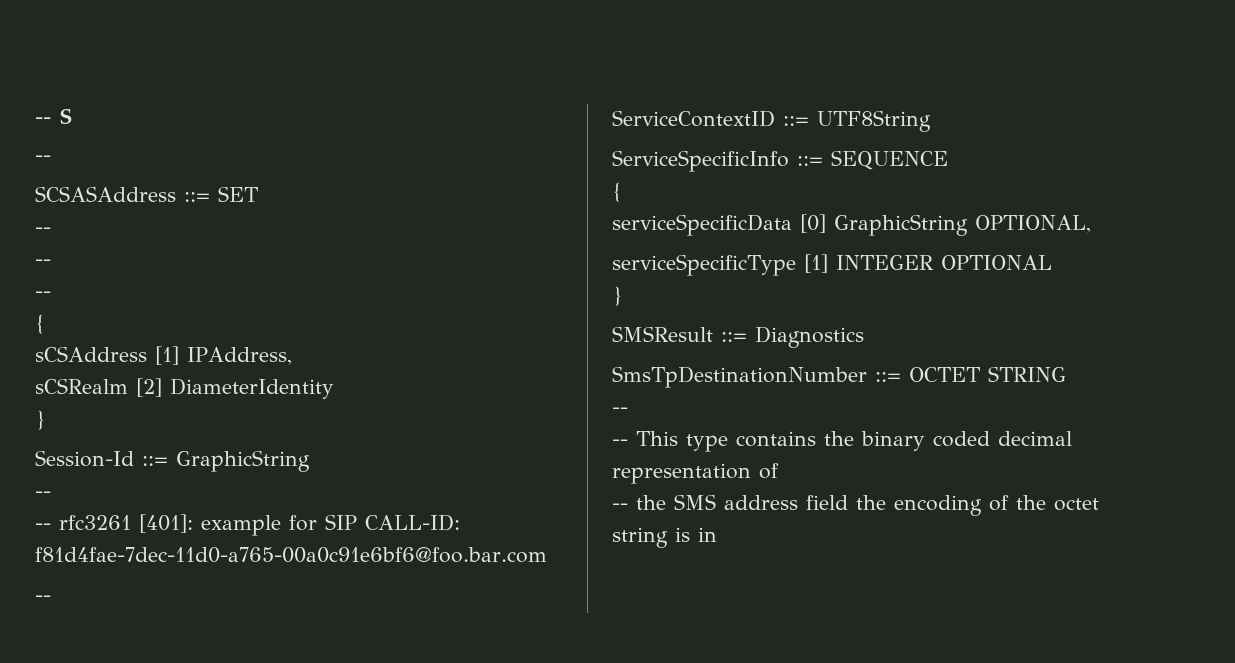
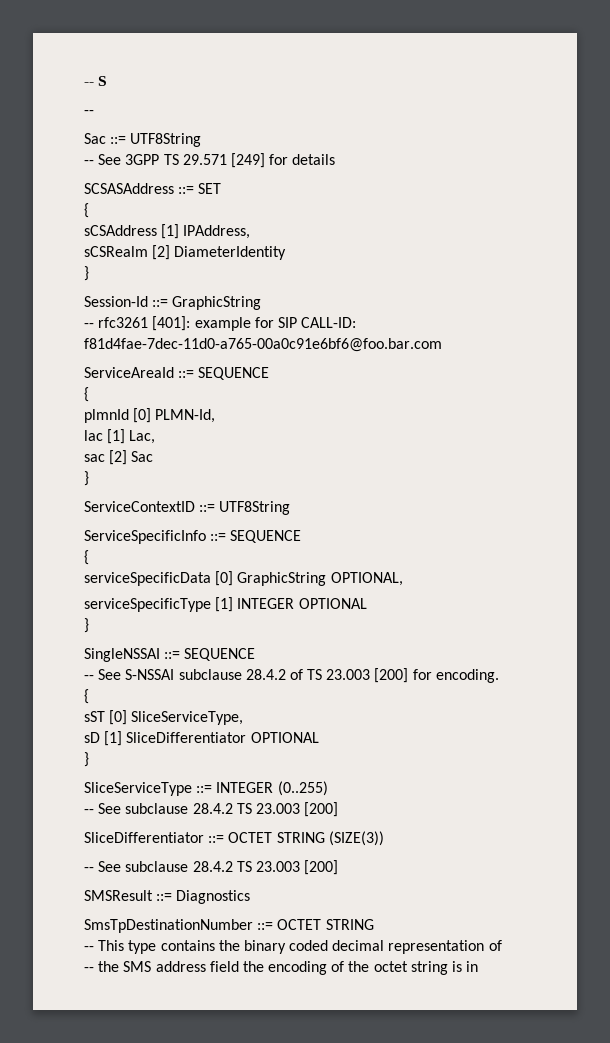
(51, 158) none -> [84,133,202,147] [84,153,336,168] // Sac ::= UTF8String // -- See 3GPP TS 29.571 [249] for details
[35,227,51,234] [35,259,51,266] [35,291,51,298] // -- // -- // -- -> (222, 188) none
[35,523,51,530] // -- -> (94, 325) none
[35,595,51,602] -- -> [84,367,270,380] [84,387,89,402] [84,408,216,423] [84,429,156,444] [84,450,154,465] [84,471,89,486] ServiceAreaId ::= SEQUENCE // { // plmnId [0] PLMN-Id, // lac [1] Lac, // sac [2] Sac // }
(623, 296) none -> [84,648,256,662] [84,668,499,683] [84,689,89,704] [84,710,244,725] [84,731,319,746] [84,752,89,767] [84,781,328,796] [84,802,339,817] [84,831,384,846] [84,860,339,875] // SingleNSSAI ::= SEQUENCE // -- See S-NSSAI subclause 28.4.2 of TS 23.003 [200] for encoding. // { // sST [0] SliceServiceType, // sD [1] SliceDifferentiator OPTIONAL // } // SliceServiceType ::= INTEGER (0..255) // -- See subclause 28.4.2 TS 23.003 [200] // SliceDifferentiator ::= OCTET STRING (SIZE(3)) // -- See subclause 28.4.2 TS 23.003 [200]
[612,439,628,446] // -- -> (94, 948) none

